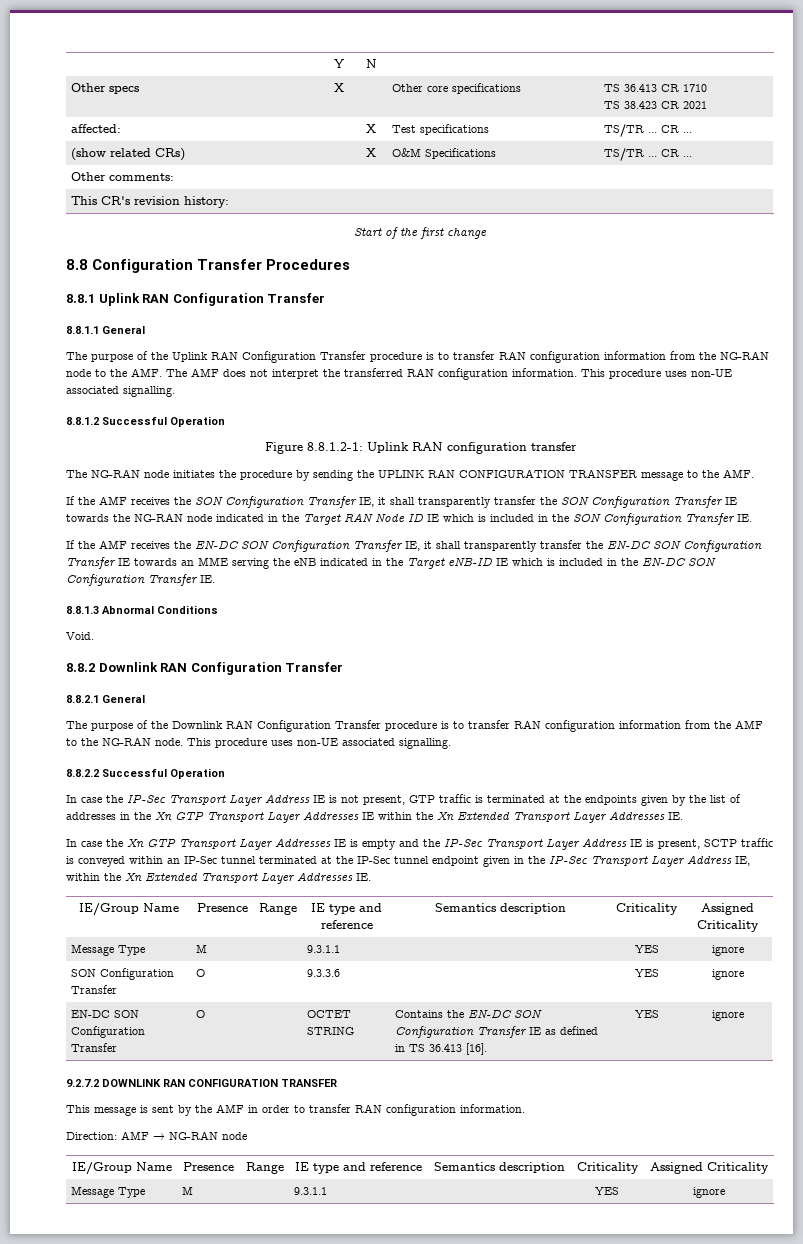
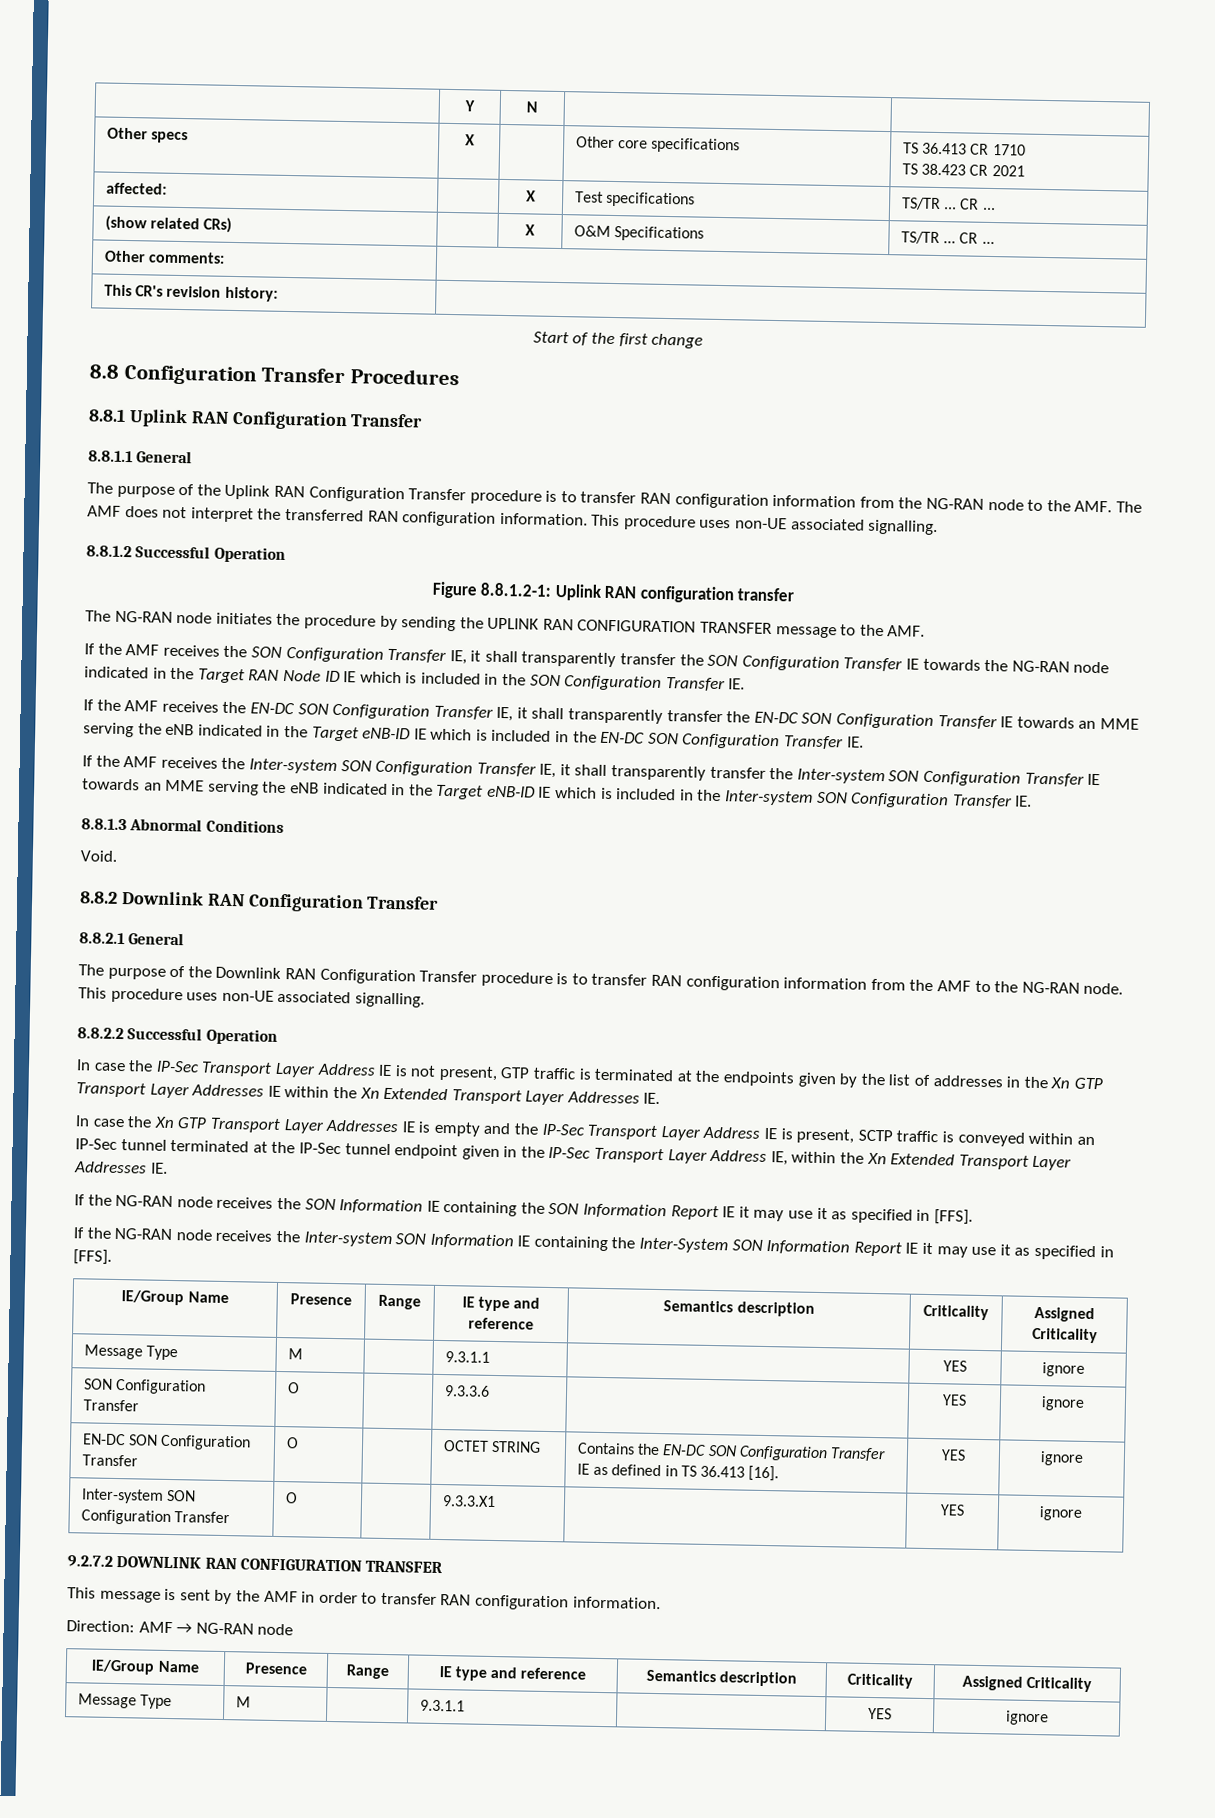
(215, 579) none -> [82,755,1101,787] [82,778,1033,809] // If the AMF receives the Inter-system SON Configuration Transfer IE, it shall transparently transfer the Inter-system SON Configuration Transfer IE towards an MME serving the eNB indicated in the Target eNB-ID IE which is included in the Inter-system SON Configuration Transfer IE.
(371, 877) none -> [74,1194,973,1225] [73,1227,1114,1261] [73,1249,112,1265] // If the NG-RAN node receives the SON Information IE containing the SON Information Report IE it may use it as specified in [FFS]. // If the NG-RAN node receives the Inter-system SON Information IE containing the Inter-System SON Information Report IE it may use it as specified in [FFS].
(744, 1015) none -> [81,1488,197,1504] [81,1509,231,1526] [285,1492,299,1504] [442,1495,497,1508] [940,1504,965,1516] [1039,1506,1083,1521] // Inter-system SON Configuration Transfer | O | | 9.3.3.X1 | | YES | ignore

